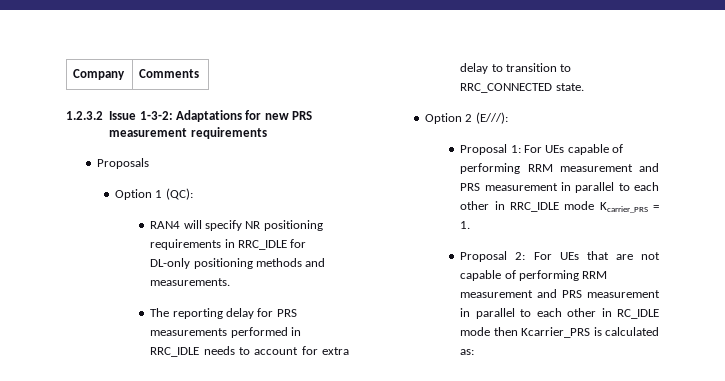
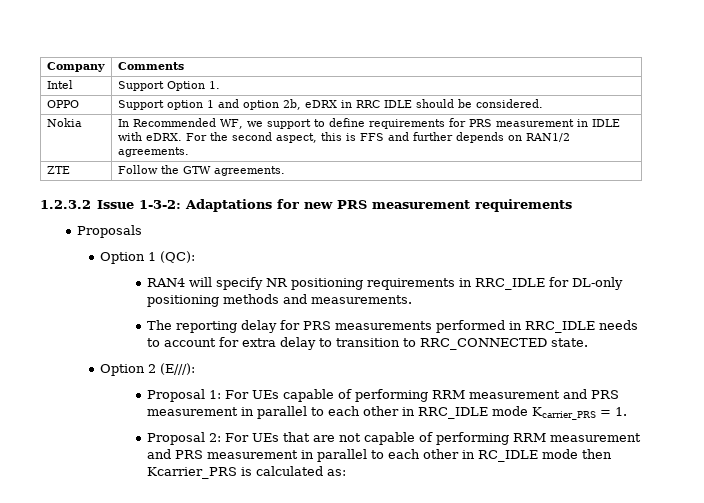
(200, 73) none -> [46,80,73,89] [117,81,220,91] [46,100,79,108] [117,99,543,110] [46,118,82,127] [117,118,620,129] [117,132,570,143] [117,147,189,157] [46,166,70,174] [117,165,285,176] // Intel | Support Option 1. // OPPO | Support option 1 and option 2b, eDRX in RRC IDLE should be considered. // Nokia | In Recommended WF, we support to define requirements for PRS measurement in IDLE with eDRX. For the second aspect, this is FFS and further depends on RAN1/2 agreements. // ZTE | Follow the GTW agreements.

